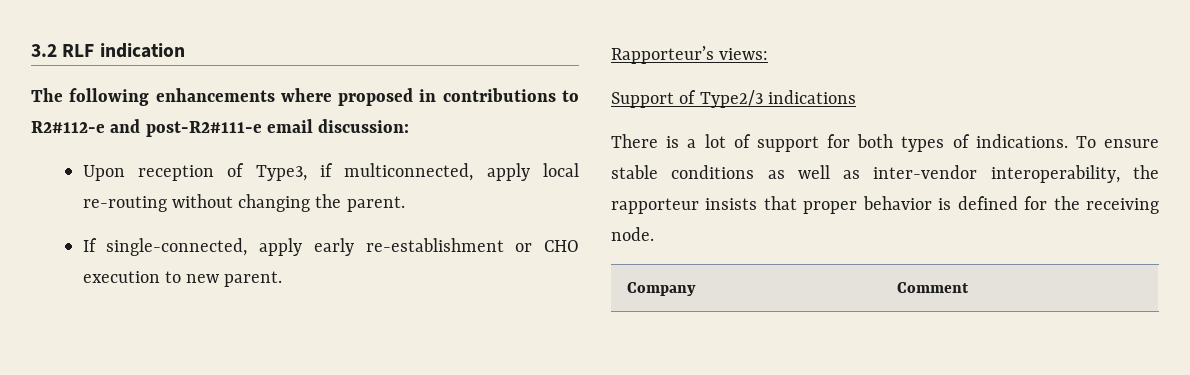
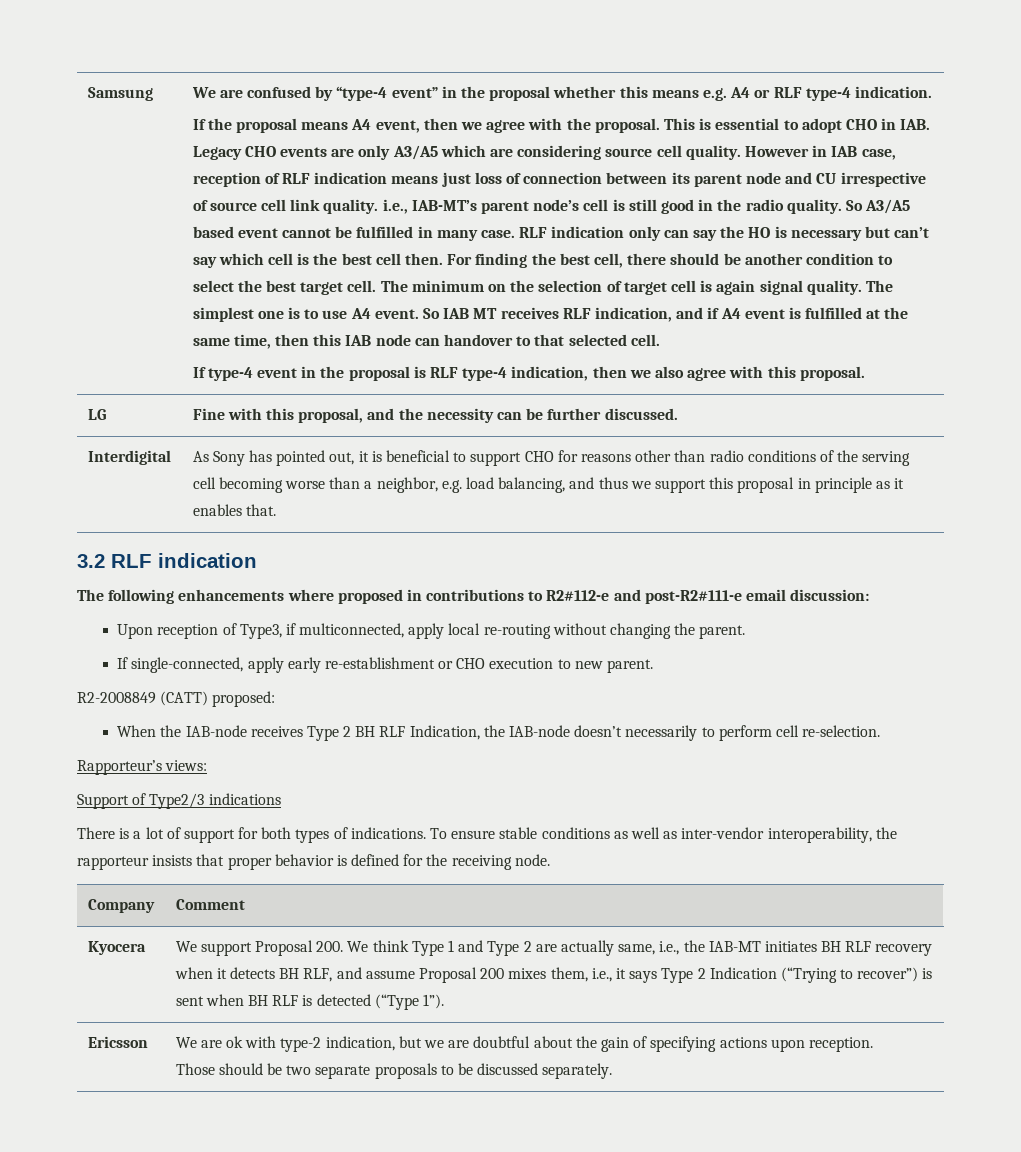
(31, 50) none -> [87,87,153,101] [191,86,932,101] [192,118,931,133] [192,145,896,160] [192,172,926,187] [192,199,911,214] [192,226,930,241] [192,253,894,268] [192,280,893,295] [192,307,909,322] [192,334,660,349] [192,366,865,381] [87,409,106,420] [192,408,678,423] [87,450,171,465] [192,450,911,466] [192,477,905,493] [192,504,276,516] Samsung | We are confused by “type-4 event” in the proposal whether this means e.g. A4 or RLF type-4 indication. // If the proposal means A4 event, then we agree with the proposal. This is essential to adopt CHO in IAB. Legacy CHO events are only A3/A5 which are considering source cell quality. However in IAB case, reception of RLF indication means just loss of connection between its parent node and CU irrespective of source cell link quality. i.e., IAB-MT’s parent node’s cell is still good in the radio quality. So A3/A5 based event cannot be fulfilled in many case. RLF indication only can say the HO is necessary but can’t say which cell is the best cell then. For finding the best cell, there should be another condition to select the best target cell. The minimum on the selection of target cell is again signal quality. The simplest one is to use A4 event. So IAB MT receives RLF indication, and if A4 event is fulfilled at the same time, then this IAB node can handover to that selected cell. // If type-4 event in the proposal is RLF type-4 indication, then we also agree with this proposal. // LG | Fine with this proposal, and the necessity can be further discussed. // Interdigital | As Sony has pointed out, it is beneficial to support CHO for reasons other than radio conditions of the serving cell becoming worse than a neighbor, e.g. load balancing, and thus we support this proposal in principle as it enables that. //
(283, 279) none -> [77,691,276,707] [117,725,881,741] // R2-2008849 (CATT) proposed: // When the IAB-node receives Type 2 BH RLF Indication, the IAB-node doesn’t necessarily to perform cell re-selection.
(969, 287) none -> [87,941,146,955] [175,940,933,956] [174,967,933,983] [175,994,445,1010] [87,1036,148,1048] [175,1036,873,1052] [175,1063,613,1079] // Kyocera | We support Proposal 200. We think Type 1 and Type 2 are actually same, i.e., the IAB-MT initiates BH RLF recovery when it detects BH RLF, and assume Proposal 200 mixes them, i.e., it says Type 2 Indication (“Trying to recover”) is sent when BH RLF is detected (“Type 1”). // Ericsson | We are ok with type-2 indication, but we are doubtful about the gain of specifying actions upon reception. // Those should be two separate proposals to be discussed separately.

